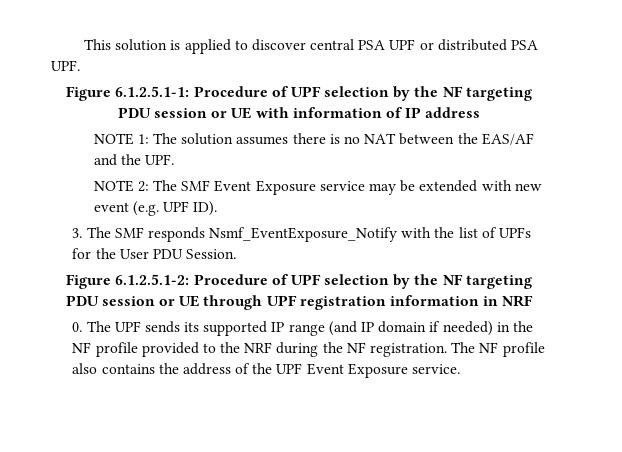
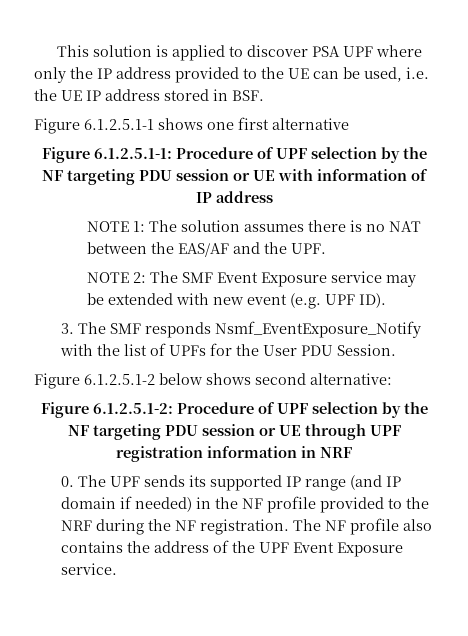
[310,39,355,50] central -> (309, 51) none
[419,39,538,51] [51,60,80,71] or distributed PSA UPF. -> [376,45,423,57] [34,67,429,83] [34,89,264,101] [34,117,349,134] where only the IP address provided to the UE can be used, i.e. the UE IP address stored in BSF. // Figure 6.1.2.5.1-1 shows one first alternative
(237, 254) none -> [34,373,392,389] // Figure 6.1.2.5.1-2 below shows second alternative:

